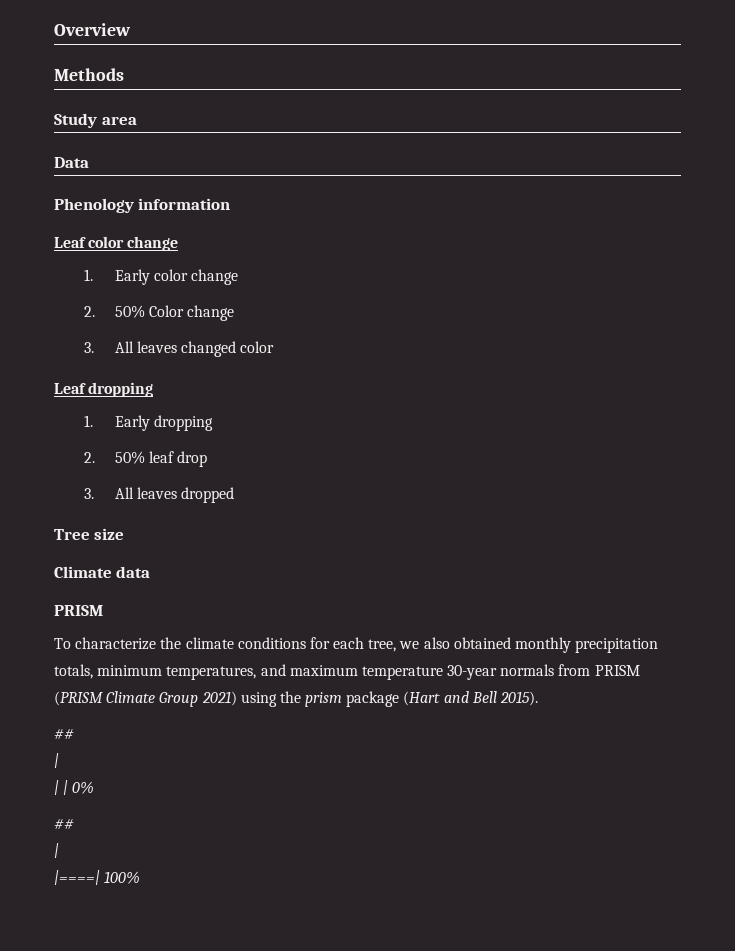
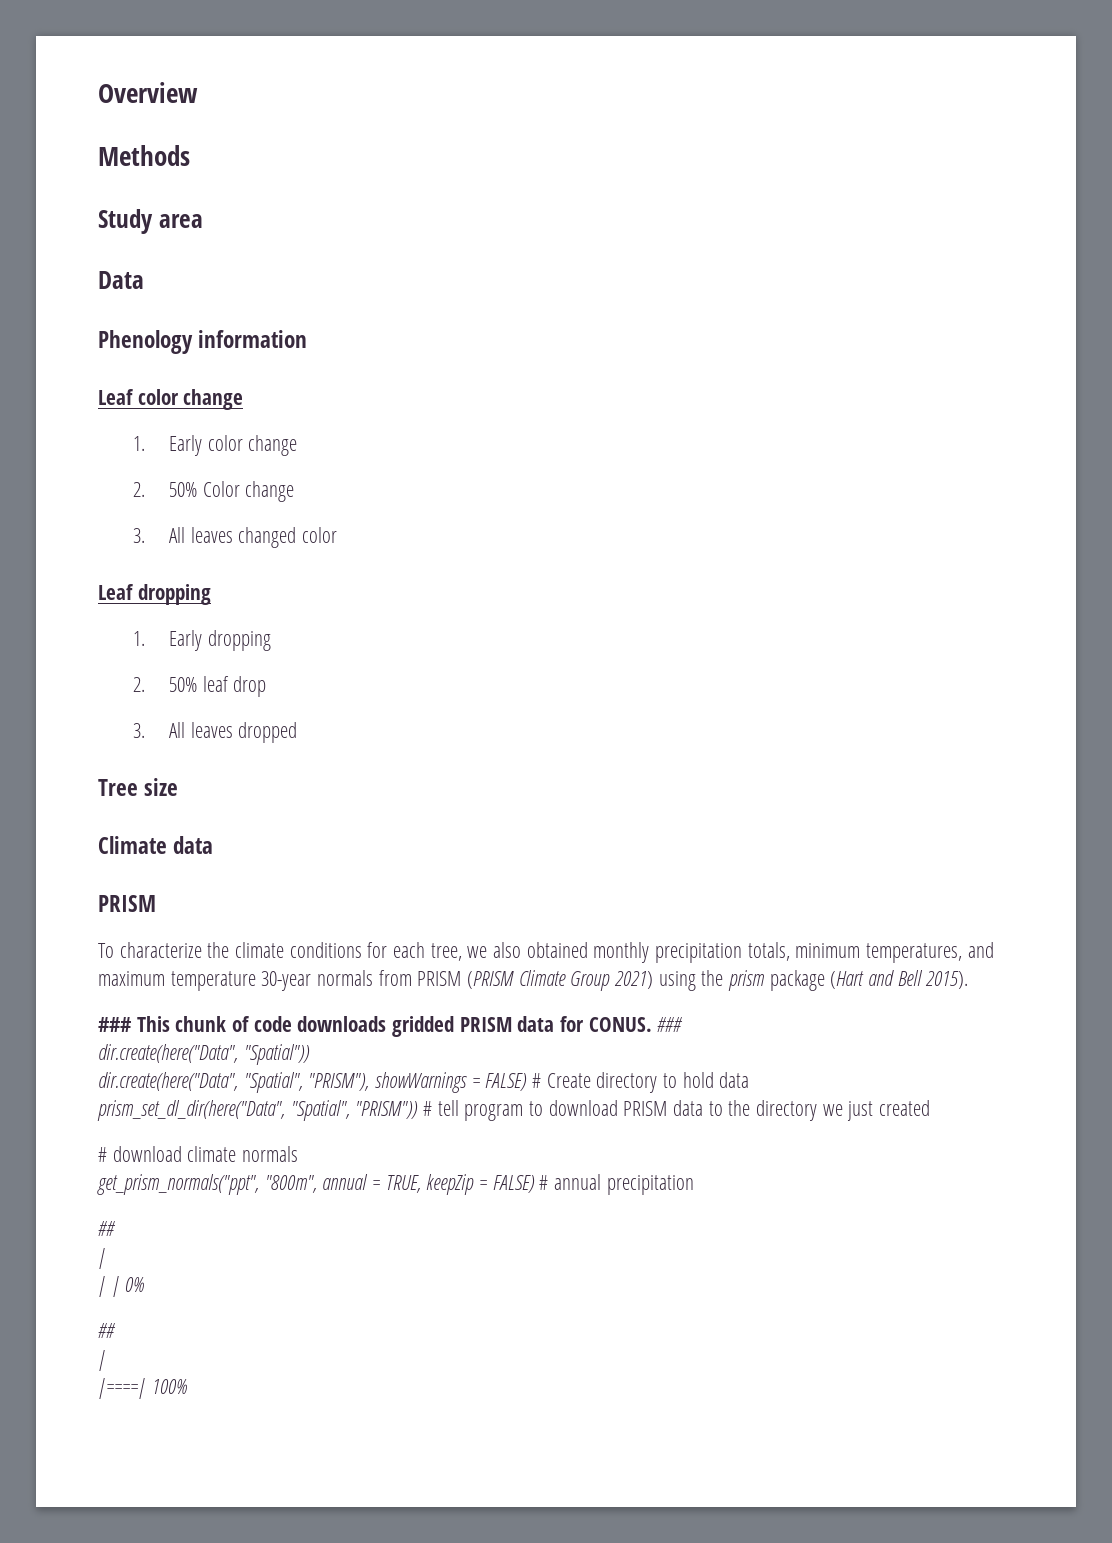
(539, 698) none -> [98,1016,684,1037] [98,1044,310,1065] [98,1072,750,1093] [97,1100,931,1121] [98,1146,299,1162] [97,1174,694,1195] // ### This chunk of code downloads gridded PRISM data for CONUS. ### // dir.create(here("Data", "Spatial")) // dir.create(here("Data", "Spatial", "PRISM"), showWarnings = FALSE) # Create directory to hold data // prism_set_dl_dir(here("Data", "Spatial", "PRISM")) # tell program to download PRISM data to the directory we just created // # download climate normals // get_prism_normals("ppt", "800m", annual = TRUE, keepZip = FALSE) # annual precipitation

